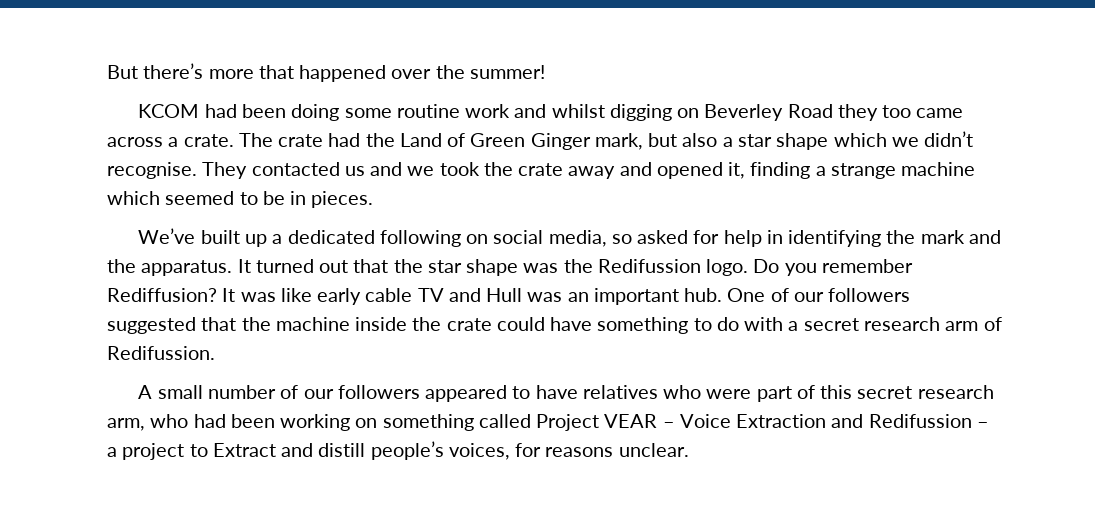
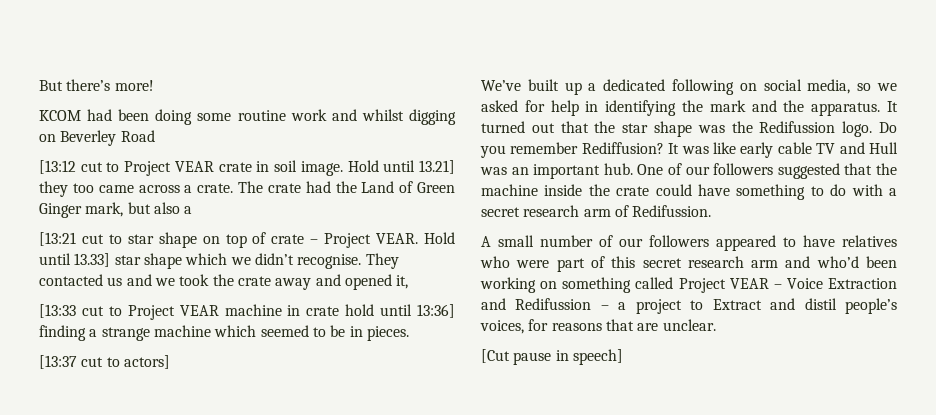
[208,65,545,82] more that happened over the summer! -> [114,80,154,91] more!
(833, 111) none -> [39,160,456,176] // [13:12 cut to Project VEAR crate in soil image. Hold until 13.21]
(733, 142) none -> [39,232,455,248] [39,253,111,267] // [13:21 cut to star shape on top of crate – Project VEAR. Hold until 13.33]
(746, 170) none -> [39,304,455,320] // [13:33 cut to Project VEAR machine in crate hold until 13:36]
(374, 199) none -> [39,355,170,369] // [13:37 cut to actors]
(632, 239) none -> [877,83,897,91] we
[107,414,226,431] arm, who had -> [751,256,859,268] arm and who’d
[318,443,366,457] distill -> [804,298,837,310] distil
(614, 452) none -> [605,319,659,331] that are
(689, 450) none -> [481,349,623,365] // [Cut pause in speech]

